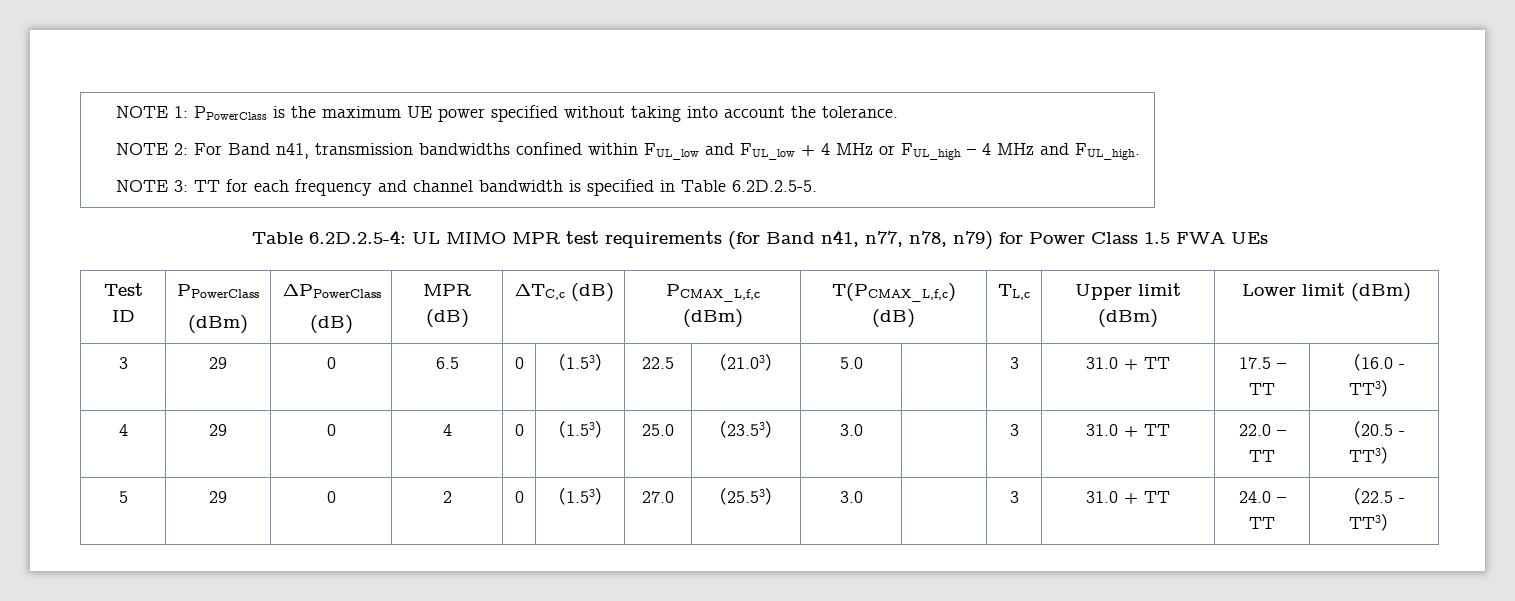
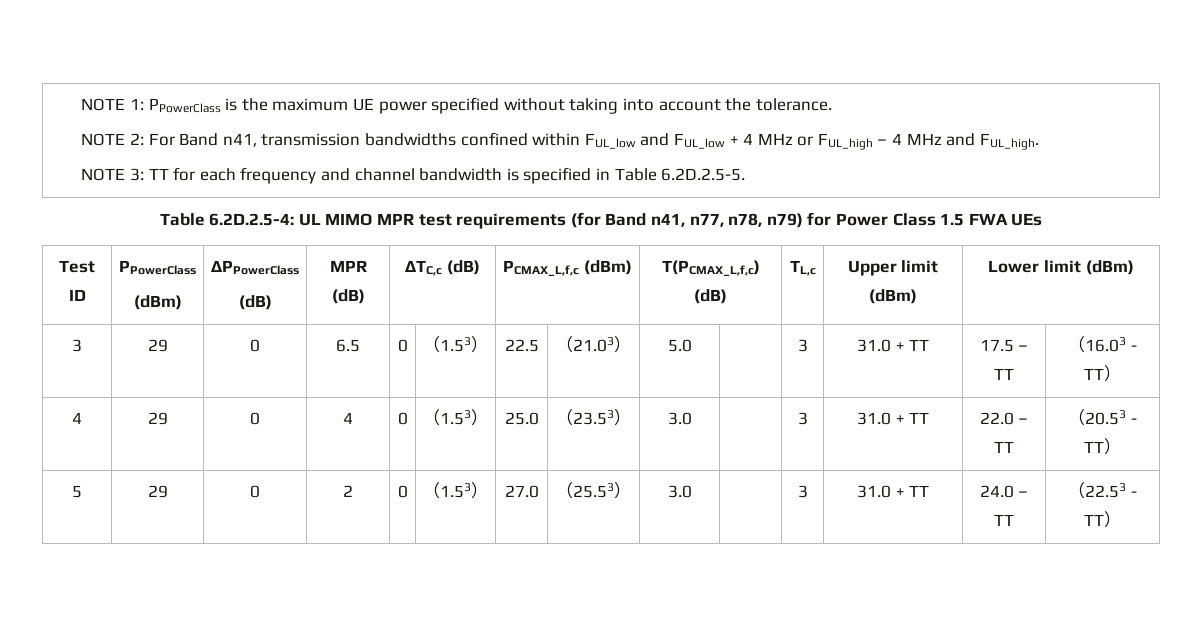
[1361,357,1405,369] [1349,381,1381,395] 16.0 - TT3 -> [1085,337,1137,352] [1084,368,1104,380] 16.03 - TT
[1361,424,1405,436] [1349,448,1381,462] 20.5 - TT3 -> [1085,410,1137,425] [1084,441,1104,453] 20.53 - TT
[1361,491,1405,503] [1349,515,1381,529] 22.5 - TT3 -> [1085,483,1137,498] [1084,514,1104,526] 22.53 - TT

